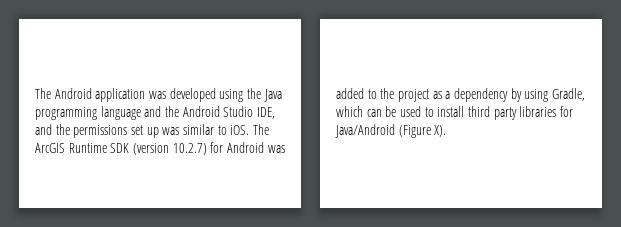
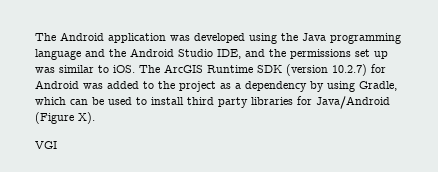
(447, 131) none -> [35,141,57,149] // VGI

